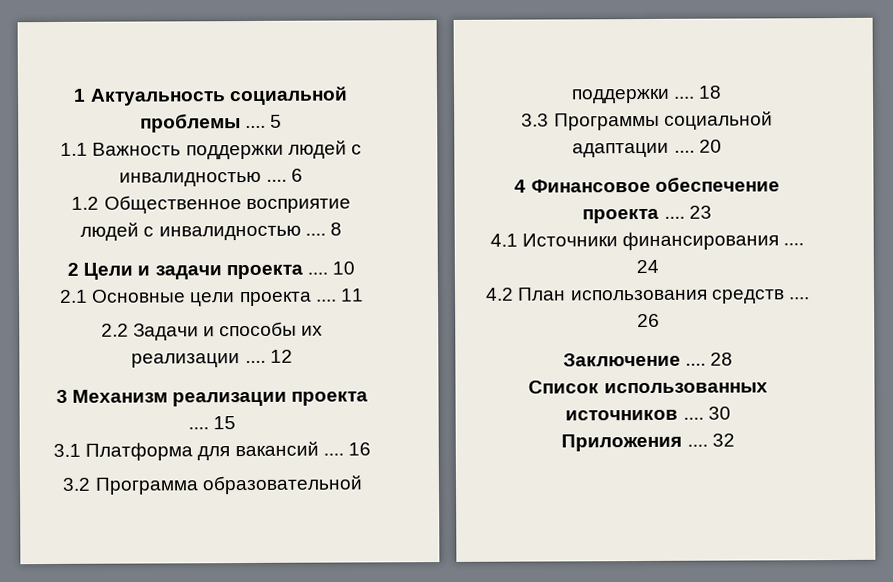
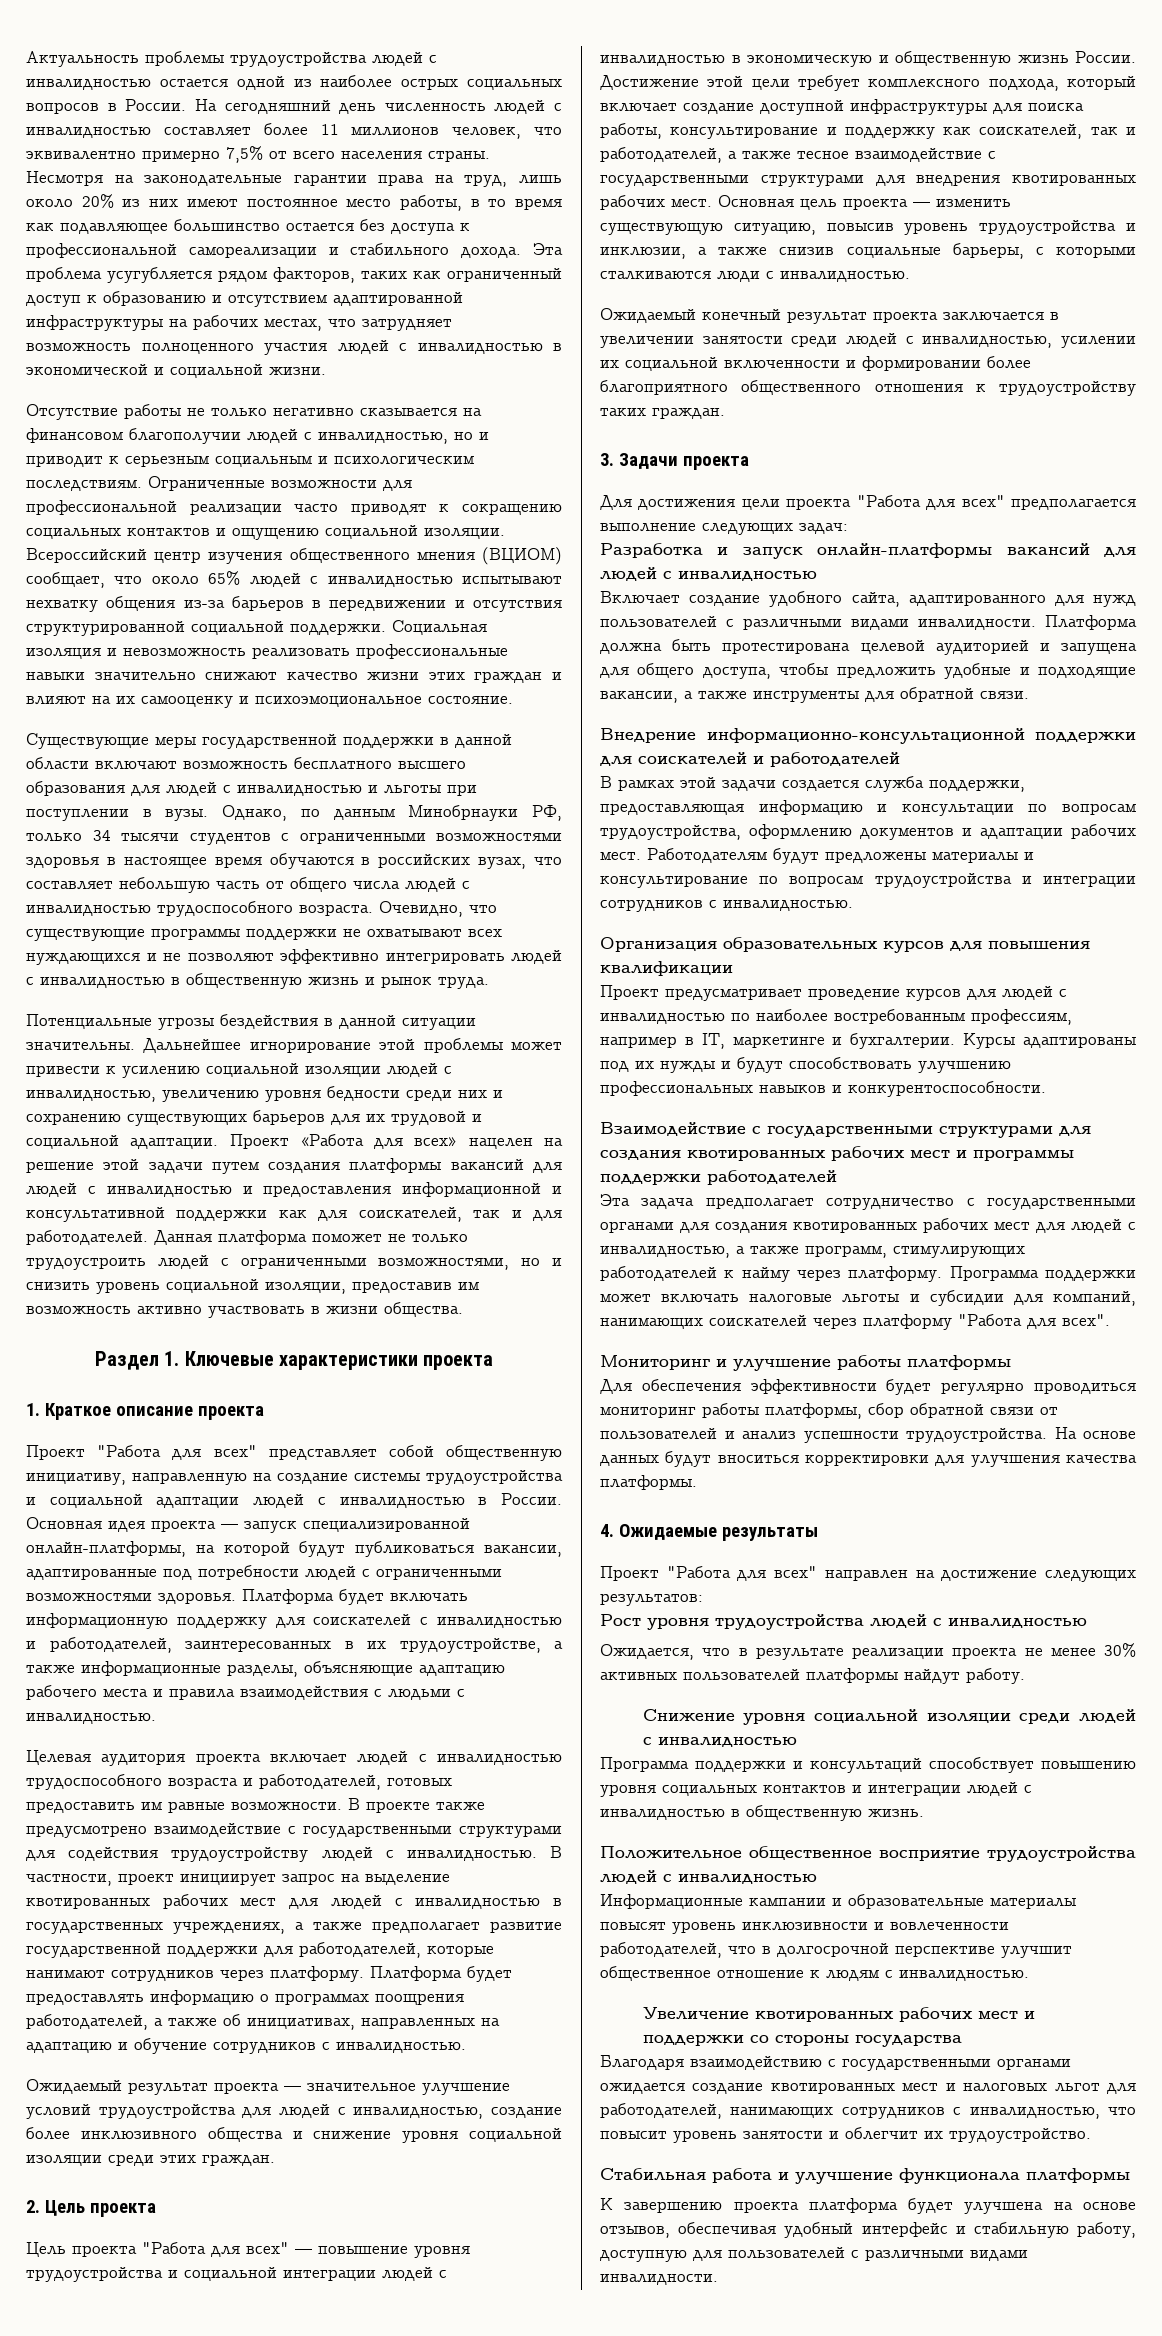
[73,86,348,106] [139,113,283,133] [60,140,362,160] [119,168,303,187] [71,195,351,214] [80,222,342,241] [67,261,355,280] [59,288,364,307] [100,321,324,341] [131,349,293,368] [55,389,369,407] [187,416,237,430] [53,441,371,461] [62,475,363,495] [570,85,723,104] [521,111,773,131] [572,139,722,158] [514,176,780,193] [582,205,712,224] [489,231,805,251] [635,259,659,274] [485,287,810,304] [636,313,660,328] [562,352,734,367] [528,380,768,394] [565,406,731,421] [561,433,735,452] 1 Актуальность социальной проблемы .... 5 // 1.1 Важность поддержки людей с инвалидностью .... 6 // 1.2 Общественное восприятие людей с инвалидностью .... 8 // 2 Цели и задачи проекта .... 10 // 2.1 Основные цели проекта .... 11 // 2.2 Задачи и способы их реализации .... 12 // 3 Механизм реализации проекта .... 15 // 3.1 Платформа для вакансий .... 16 // 3.2 Программа образовательной поддержки .... 18 // 3.3 Программы социальной адаптации .... 20 // 4 Финансовое обеспечение проекта .... 23 // 4.1 Источники финансирования .... 24 // 4.2 План использования средств .... 26 // Заключение .... 28 // Список использованных источников .... 30 // Приложения .... 32 -> [26,51,437,67] [26,75,562,90] [26,99,562,114] [26,123,562,139] [26,146,490,163] [26,171,562,187] [26,194,562,211] [26,219,470,235] [26,243,563,258] [26,267,562,283] [26,291,463,307] [26,315,452,331] [26,340,562,355] [26,364,326,378] [26,404,482,420] [26,428,489,444] [26,455,474,467] [26,476,412,491] [26,500,562,515] [26,525,505,540] [26,547,562,565] [26,571,562,588] [26,596,562,612] [26,620,487,636] [26,644,508,659] [26,671,562,683] [26,696,513,708] [26,733,512,749] [26,757,466,770] [26,781,477,796] [26,805,562,821] [26,830,562,845] [26,853,562,869] [26,877,470,893] [26,901,497,917] [26,928,502,941] [26,949,562,965] [26,973,489,989] [26,1014,476,1030] [26,1038,562,1053] [26,1063,452,1078] [26,1086,503,1102] [26,1110,482,1126] [26,1134,563,1149] [26,1158,562,1174] [26,1182,563,1197] [26,1207,562,1222] [26,1230,468,1245] [26,1255,562,1270] [26,1279,479,1294] [26,1302,463,1318] [94,1351,494,1370] [26,1403,264,1420] [26,1445,562,1461] [26,1470,563,1485] [26,1493,562,1508] [26,1517,470,1533] [26,1541,562,1557] [26,1565,502,1580] [26,1589,468,1605] [26,1613,562,1629] [26,1637,563,1653] [26,1661,505,1677] [26,1685,465,1700] [26,1713,156,1724] [26,1750,562,1766] [26,1774,452,1790] [26,1798,485,1813] [26,1823,562,1838] [26,1846,563,1862] [26,1873,450,1886] [26,1894,562,1909] [26,1921,562,1934] [26,1942,494,1958] [26,1966,512,1982] [26,1990,464,2005] [26,2014,500,2030] [26,2038,466,2054] [26,2079,510,2095] [26,2104,562,2119] [26,2127,562,2143] [26,2154,275,2166] [26,2200,156,2217] [26,2242,470,2258] [26,2267,447,2282] [600,51,1136,67] [600,75,1136,91] [600,99,1084,115] [600,123,1136,139] [600,147,996,163] [600,174,1136,187] [600,195,1011,210] [600,220,1136,235] [600,243,1136,259] [600,271,910,282] [600,308,1059,324] [600,333,1136,348] [600,356,1031,371] [600,380,1136,396] [600,407,725,419] [600,453,749,470] [600,495,1136,510] [600,523,848,535] [600,543,1136,559] [600,567,817,581] [600,591,1136,607] [600,615,1137,630] [600,639,1137,655] [600,663,1136,679] [600,687,1029,703] [600,728,1136,744] [600,752,900,767] [600,776,1025,792] [600,800,1136,816] [600,824,1136,840] [600,848,1034,864] [600,873,1136,888] [600,899,853,912] [600,937,1090,953] [600,961,733,976] [600,985,1067,1001] [600,1009,1072,1025] [600,1033,1136,1049] [600,1057,1011,1073] [600,1081,1046,1097] [600,1122,1091,1138] [600,1146,1074,1161] [600,1170,837,1185] [600,1194,1136,1210] [600,1218,1136,1233] [600,1245,1025,1258] [600,1266,1136,1282] [600,1290,1136,1306] [600,1314,1110,1330] [600,1355,1011,1371] [600,1379,1136,1395] [600,1403,1058,1419] [600,1427,1136,1443] [600,1451,1137,1467] [600,1475,697,1490] [600,1524,818,1541] [600,1566,1136,1582] [600,1593,703,1606] [600,1614,1087,1630] [600,1643,1136,1660] [600,1668,1025,1684] [642,1709,1136,1725] [642,1737,797,1747] [600,1757,1136,1773] [600,1782,1032,1797] [600,1805,924,1821] [600,1846,1136,1862] [600,1870,817,1884] [600,1894,1076,1909] [600,1921,1009,1934] [600,1942,1072,1958] [600,1966,1029,1981] [642,2007,1035,2022] [642,2034,962,2047] [600,2055,1071,2071] [600,2082,1136,2094] [600,2103,1136,2119] [600,2127,1091,2143] [600,2168,1130,2184] [600,2198,1136,2214] [600,2222,1136,2238] [600,2247,1028,2262] [600,2274,718,2285] Актуальность проблемы трудоустройства людей с инвалидностью остается одной из наиболее острых социальных вопросов в России. На сегодняшний день численность людей с инвалидностью составляет более 11 миллионов человек, что эквивалентно примерно 7,5% от всего населения страны. Несмотря на законодательные гарантии права на труд, лишь около 20% из них имеют постоянное место работы, в то время как подавляющее большинство остается без доступа к профессиональной самореализации и стабильного дохода. Эта проблема усугубляется рядом факторов, таких как ограниченный доступ к образованию и отсутствием адаптированной инфраструктуры на рабочих местах, что затрудняет возможность полноценного участия людей с инвалидностью в экономической и социальной жизни. // Отсутствие работы не только негативно сказывается на финансовом благополучии людей с инвалидностью, но и приводит к серьезным социальным и психологическим последствиям. Ограниченные возможности для профессиональной реализации часто приводят к сокращению социальных контактов и ощущению социальной изоляции. Всероссийский центр изучения общественного мнения (ВЦИОМ) сообщает, что около 65% людей с инвалидностью испытывают нехватку общения из-за барьеров в передвижении и отсутствия структурированной социальной поддержки. Социальная изоляция и невозможность реализовать профессиональные навыки значительно снижают качество жизни этих граждан и влияют на их самооценку и психоэмоциональное состояние. // Существующие меры государственной поддержки в данной области включают возможность бесплатного высшего образования для людей с инвалидностью и льготы при поступлении в вузы. Однако, по данным Минобрнауки РФ, только 34 тысячи студентов с ограниченными возможностями здоровья в настоящее время обучаются в российских вузах, что составляет небольшую часть от общего числа людей с инвалидностью трудоспособного возраста. Очевидно, что существующие программы поддержки не охватывают всех нуждающихся и не позволяют эффективно интегрировать людей с инвалидностью в общественную жизнь и рынок труда. // Потенциальные угрозы бездействия в данной ситуации значительны. Дальнейшее игнорирование этой проблемы может привести к усилению социальной изоляции людей с инвалидностью, увеличению уровня бедности среди них и сохранению существующих барьеров для их трудовой и социальной адаптации. Проект «Работа для всех» нацелен на решение этой задачи путем создания платформы вакансий для людей с инвалидностью и предоставления информационной и консультативной поддержки как для соискателей, так и для работодателей. Данная платформа поможет не только трудоустроить людей с ограниченными возможностями, но и снизить уровень социальной изоляции, предоставив им возможность активно участвовать в жизни общества. // Раздел 1. Ключевые характеристики проекта // 1. Краткое описание проекта // Проект "Работа для всех" представляет собой общественную инициативу, направленную на создание системы трудоустройства и социальной адаптации людей с инвалидностью в России. Основная идея проекта — запуск специализированной онлайн-платформы, на которой будут публиковаться вакансии, адаптированные под потребности людей с ограниченными возможностями здоровья. Платформа будет включать информационную поддержку для соискателей с инвалидностью и работодателей, заинтересованных в их трудоустройстве, а также информационные разделы, объясняющие адаптацию рабочего места и правила взаимодействия с людьми с инвалидностью. // Целевая аудитория проекта включает людей с инвалидностью трудоспособного возраста и работодателей, готовых предоставить им равные возможности. В проекте также предусмотрено взаимодействие с государственными структурами для содействия трудоустройству людей с инвалидностью. В частности, проект инициирует запрос на выделение квотированных рабочих мест для людей с инвалидностью в государственных учреждениях, а также предполагает развитие государственной поддержки для работодателей, которые нанимают сотрудников через платформу. Платформа будет предоставлять информацию о программах поощрения работодателей, а также об инициативах, направленных на адаптацию и обучение сотрудников с инвалидностью. // Ожидаемый результат проекта — значительное улучшение условий трудоустройства для людей с инвалидностью, создание более инклюзивного общества и снижение уровня социальной изоляции среди этих граждан. // 2. Цель проекта // Цель проекта "Работа для всех" — повышение уровня трудоустройства и социальной интеграции людей с инвалидностью в экономическую и общественную жизнь России. Достижение этой цели требует комплексного подхода, который включает создание доступной инфраструктуры для поиска работы, консультирование и поддержку как соискателей, так и работодателей, а также тесное взаимодействие с государственными структурами для внедрения квотированных рабочих мест. Основная цель проекта — изменить существующую ситуацию, повысив уровень трудоустройства и инклюзии, а также снизив социальные барьеры, с которыми сталкиваются люди с инвалидностью. // Ожидаемый конечный результат проекта заключается в увеличении занятости среди людей с инвалидностью, усилении их социальной включенности и формировании более благоприятного общественного отношения к трудоустройству таких граждан. // 3. Задачи проекта // Для достижения цели проекта "Работа для всех" предполагается выполнение следующих задач: // Разработка и запуск онлайн-платформы вакансий для людей с инвалидностью // Включает создание удобного сайта, адаптированного для нужд пользователей с различными видами инвалидности. Платформа должна быть протестирована целевой аудиторией и запущена для общего доступа, чтобы предложить удобные и подходящие вакансии, а также инструменты для обратной связи. // Внедрение информационно-консультационной поддержки для соискателей и работодателей // В рамках этой задачи создается служба поддержки, предоставляющая информацию и консультации по вопросам трудоустройства, оформлению документов и адаптации рабочих мест. Работодателям будут предложены материалы и консультирование по вопросам трудоустройства и интеграции сотрудников с инвалидностью. // Организация образовательных курсов для повышения квалификации // Проект предусматривает проведение курсов для людей с инвалидностью по наиболее востребованным профессиям, например в IT, маркетинге и бухгалтерии. Курсы адаптированы под их нужды и будут способствовать улучшению профессиональных навыков и конкурентоспособности. // Взаимодействие с государственными структурами для создания квотированных рабочих мест и программы поддержки работодателей // Эта задача предполагает сотрудничество с государственными органами для создания квотированных рабочих мест для людей с инвалидностью, а также программ, стимулирующих работодателей к найму через платформу. Программа поддержки может включать налоговые льготы и субсидии для компаний, нанимающих соискателей через платформу "Работа для всех". // Мониторинг и улучшение работы платформы // Для обеспечения эффективности будет регулярно проводиться мониторинг работы платформы, сбор обратной связи от пользователей и анализ успешности трудоустройства. На основе данных будут вноситься корректировки для улучшения качества платформы. // 4. Ожидаемые результаты // Проект "Работа для всех" направлен на достижение следующих результатов: // Рост уровня трудоустройства людей с инвалидностью // Ожидается, что в результате реализации проекта не менее 30% активных пользователей платформы найдут работу. // Снижение уровня социальной изоляции среди людей с инвалидностью // Программа поддержки и консультаций способствует повышению уровня социальных контактов и интеграции людей с инвалидностью в общественную жизнь. // Положительное общественное восприятие трудоустройства людей с инвалидностью // Информационные кампании и образовательные материалы повысят уровень инклюзивности и вовлеченности работодателей, что в долгосрочной перспективе улучшит общественное отношение к людям с инвалидностью. // Увеличение квотированных рабочих мест и поддержки со стороны государства // Благодаря взаимодействию с государственными органами ожидается создание квотированных мест и налоговых льгот для работодателей, нанимающих сотрудников с инвалидностью, что повысит уровень занятости и облегчит их трудоустройство. // Стабильная работа и улучшение функционала платформы // К завершению проекта платформа будет улучшена на основе отзывов, обеспечивая удобный интерфейс и стабильную работу, доступную для пользователей с различными видами инвалидности.

